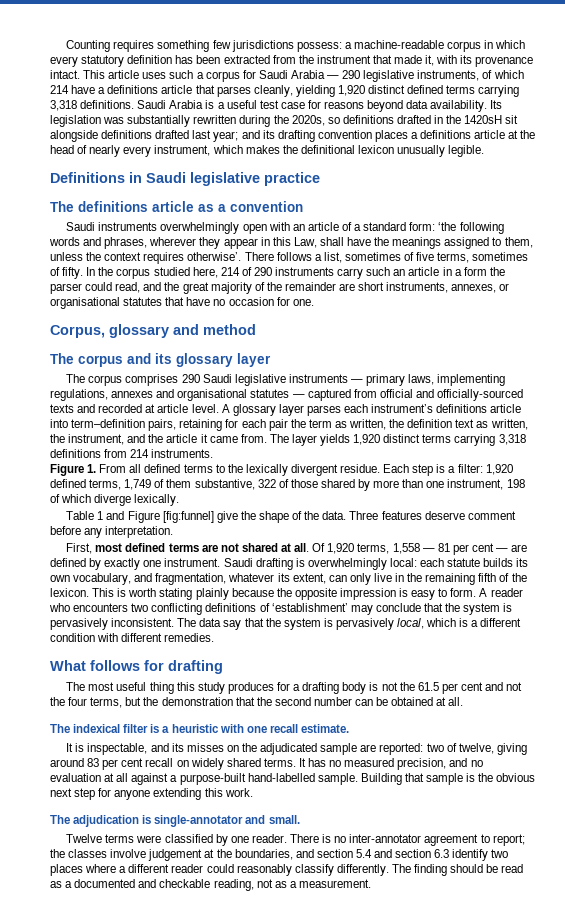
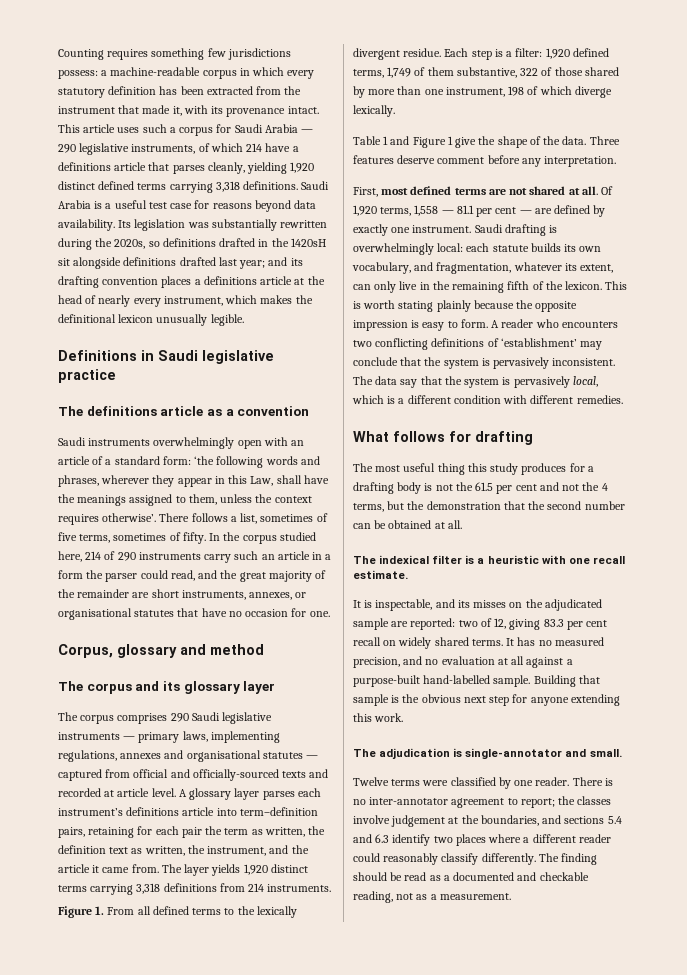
[162,511,214,523] [fig:funnel] -> [447,136,453,145] 1
[437,543,450,552] 81 -> [456,205,474,214] 81.1
[68,697,88,706] four -> [601,483,608,491] 4
[458,743,527,755] [50,758,100,767] twelve, giving around 83 -> [494,618,564,630] 12, giving 83.3
[316,849,353,858] section -> [564,816,605,824] sections
[395,849,432,858] section -> (372, 838) none

